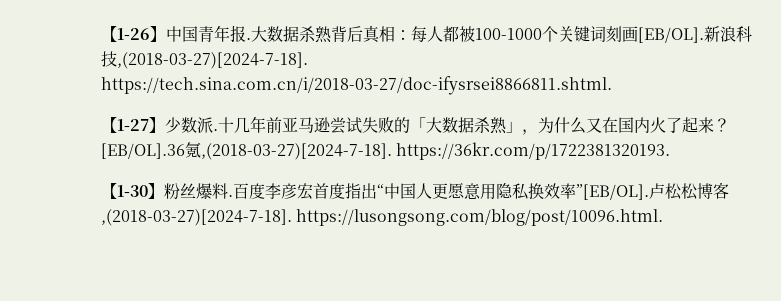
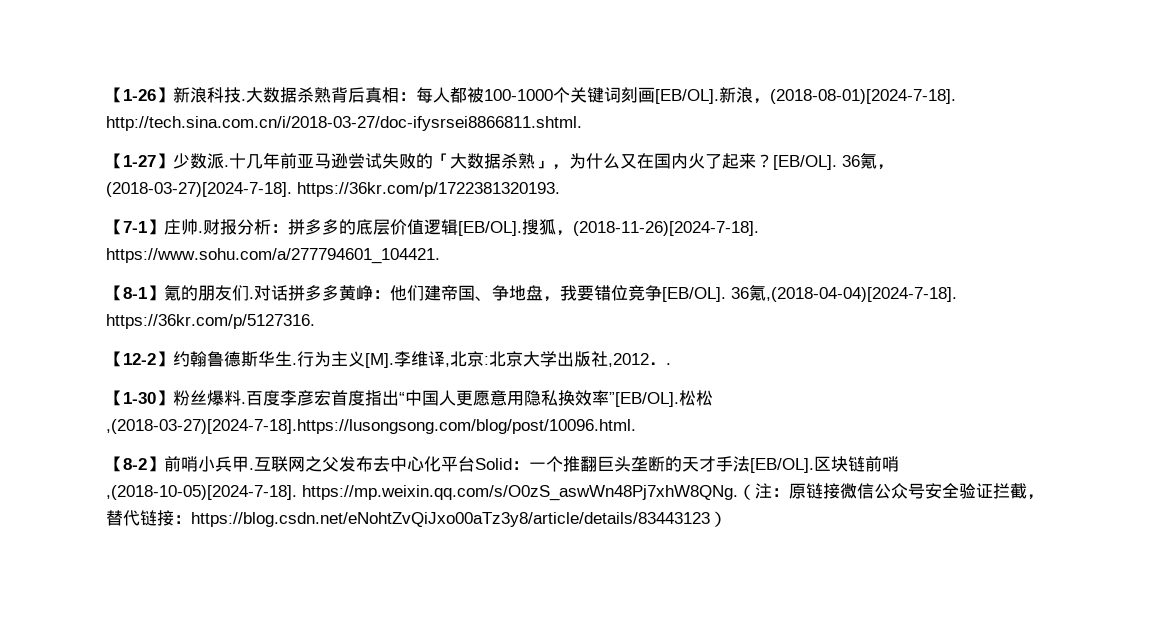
[165,25,246,42] 中国青年报 -> [173,87,242,103] 新浪科技
[735,26,752,42] [100,51,308,69] [100,76,612,95] 科技,(2018-03-27)[2024-7-18]. https://tech.sina.com.cn/i/2018-03-27/doc-ifysrsei8866811.shtml. -> [753,89,957,104] [106,116,583,131] ，(2018-08-01)[2024-7-18]. http://tech.sina.com.cn/i/2018-03-27/doc-ifysrsei8866811.shtml.
[100,142,671,160] [EB/OL].36氪,(2018-03-27)[2024-7-18]. https://36kr.com/p/1722381320193. -> [773,153,895,170] [106,182,561,197] [106,219,760,236] [106,248,441,264] [106,285,958,302] [106,314,316,329] [106,351,672,368] [EB/OL]. 36氪，(2018-03-27)[2024-7-18]. https://36kr.com/p/1722381320193. // 【7-1】庄帅.财报分析：拼多多的底层价值逻辑[EB/OL].搜狐，(2018-11-26)[2024-7-18]. https://www.sohu.com/a/277794601_104421. // 【8-1】氪的朋友们.对话拼多多黄峥：他们建帝国、争地盘，我要错位竞争[EB/OL]. 36氪,(2018-04-04)[2024-7-18]. https://36kr.com/p/5127316. // 【12-2】约翰鲁德斯华生.行为主义[M].李维译,北京:北京大学出版社,2012．.
[648,182,729,200] [100,209,664,226] 卢松松博客,(2018-03-27)[2024-7-18]. https://lusongsong.com/blog/post/10096.html. -> [679,390,714,406] [106,419,637,434] [106,456,900,473] [106,483,1045,501] [106,510,728,527] 松松,(2018-03-27)[2024-7-18].https://lusongsong.com/blog/post/10096.html. // 【8-2】前哨小兵甲.互联网之父发布去中心化平台Solid：一个推翻巨头垄断的天才手法[EB/OL].区块链前哨,(2018-10-05)[2024-7-18]. https://mp.weixin.qq.com/s/O0zS_aswWn48Pj7xhW8QNg.（注：原链接微信公众号安全验证拦截，替代链接：https://blog.csdn.net/eNohtZvQiJxo00aTz3y8/article/details/83443123）

